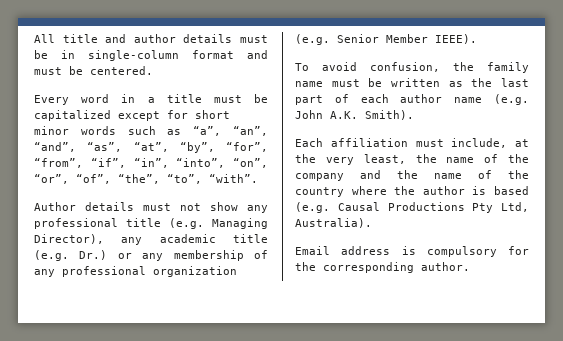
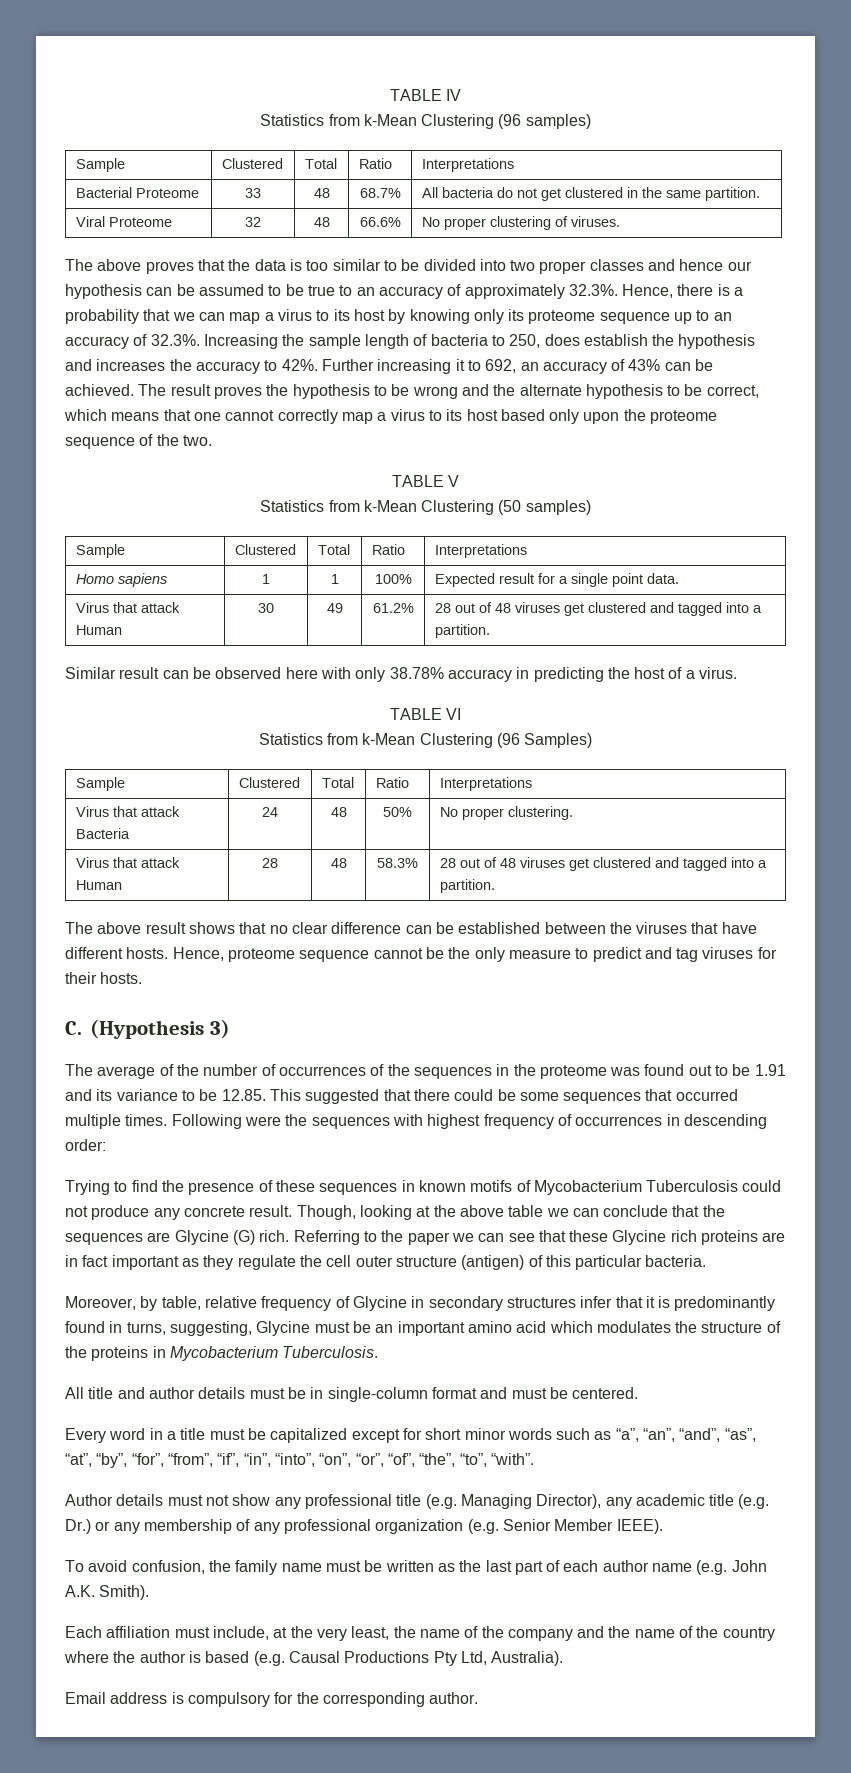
(34, 38) none -> [389,89,462,101] [260,114,591,129] [75,158,125,172] [221,158,283,169] [304,158,337,169] [358,158,392,169] [421,158,514,172] [75,187,199,198] [245,188,261,198] [313,188,330,198] [359,188,401,198] [421,187,760,201] [75,216,172,227] [245,217,261,227] [313,217,330,227] [359,217,401,227] [421,216,620,230] [65,259,752,274] [65,284,744,299] [65,309,732,324] [65,334,756,349] [65,359,714,374] [65,384,759,399] [64,409,718,424] [65,434,212,449] [391,475,460,487] [260,500,591,515] [75,544,125,558] [234,544,296,555] [317,544,350,555] [371,544,405,555] [434,544,527,558] [75,573,167,587] [262,574,270,584] [330,574,339,584] [374,574,412,584] [434,573,679,587] [75,602,180,613] [75,625,122,635] [258,603,274,613] [326,603,343,613] [372,603,414,613] [434,602,762,616] [434,624,490,638] [65,667,738,682] [389,708,462,720] [258,733,593,748] [75,777,125,791] [238,777,300,788] [321,777,354,788] [375,777,409,788] [439,777,532,791] [75,806,180,817] [75,828,130,839] [262,807,278,817] [330,807,347,817] [383,807,412,817] [439,806,573,820] [75,857,180,868] [75,880,122,890] [262,858,278,868] [330,858,347,868] [377,858,418,868] [439,857,767,871] [439,879,495,893] [65,922,757,934] [65,947,777,962] [65,972,143,984] [65,1019,230,1039] [65,1064,786,1079] [65,1089,738,1104] [65,1114,767,1129] [65,1139,106,1151] [65,1180,782,1195] [65,1205,725,1220] [65,1230,786,1245] [65,1255,707,1270] [65,1296,776,1311] [65,1321,781,1336] [65,1346,379,1361] TABLE IV // Statistics from k-Mean Clustering (96 samples) // Sample | Clustered | Total | Ratio | Interpretations // Bacterial Proteome | 33 | 48 | 68.7% | All bacteria do not get clustered in the same partition. // Viral Proteome | 32 | 48 | 66.6% | No proper clustering of viruses. // The above proves that the data is too similar to be divided into two proper classes and hence our hypothesis can be assumed to be true to an accuracy of approximately 32.3%. Hence, there is a probability that we can map a virus to its host by knowing only its proteome sequence up to an accuracy of 32.3%. Increasing the sample length of bacteria to 250, does establish the hypothesis and increases the accuracy to 42%. Further increasing it to 692, an accuracy of 43% can be achieved. The result proves the hypothesis to be wrong and the alternate hypothesis to be correct, which means that one cannot correctly map a virus to its host based only upon the proteome sequence of the two. // TABLE V // Statistics from k-Mean Clustering (50 samples) // Sample | Clustered | Total | Ratio | Interpretations // Homo sapiens | 1 | 1 | 100% | Expected result for a single point data. // Virus that attack Human | 30 | 49 | 61.2% | 28 out of 48 viruses get clustered and tagged into a partition. // Similar result can be observed here with only 38.78% accuracy in predicting the host of a virus. // TABLE VI // Statistics from k-Mean Clustering (96 Samples) // Sample | Clustered | Total | Ratio | Interpretations // Virus that attack Bacteria | 24 | 48 | 50% | No proper clustering. // Virus that attack Human | 28 | 48 | 58.3% | 28 out of 48 viruses get clustered and tagged into a partition. // The above result shows that no clear difference can be established between the viruses that have different hosts. Hence, proteome sequence cannot be the only measure to predict and tag viruses for their hosts. // C. (Hypothesis 3) // The average of the number of occurrences of the sequences in the proteome was found out to be 1.91 and its variance to be 12.85. This suggested that there could be some sequences that occurred multiple times. Following were the sequences with highest frequency of occurrences in descending order: // Trying to find the presence of these sequences in known motifs of Mycobacterium Tuberculosis could not produce any concrete result. Though, looking at the above table we can conclude that the sequences are Glycine (G) rich. Referring to the paper we can see that these Glycine rich proteins are in fact important as they regulate the cell outer structure (antigen) of this particular bacteria. // Moreover, by table, relative frequency of Glycine in secondary structures infer that it is predominantly found in turns, suggesting, Glycine must be an important amino acid which modulates the structure of the proteins in Mycobacterium Tuberculosis. //

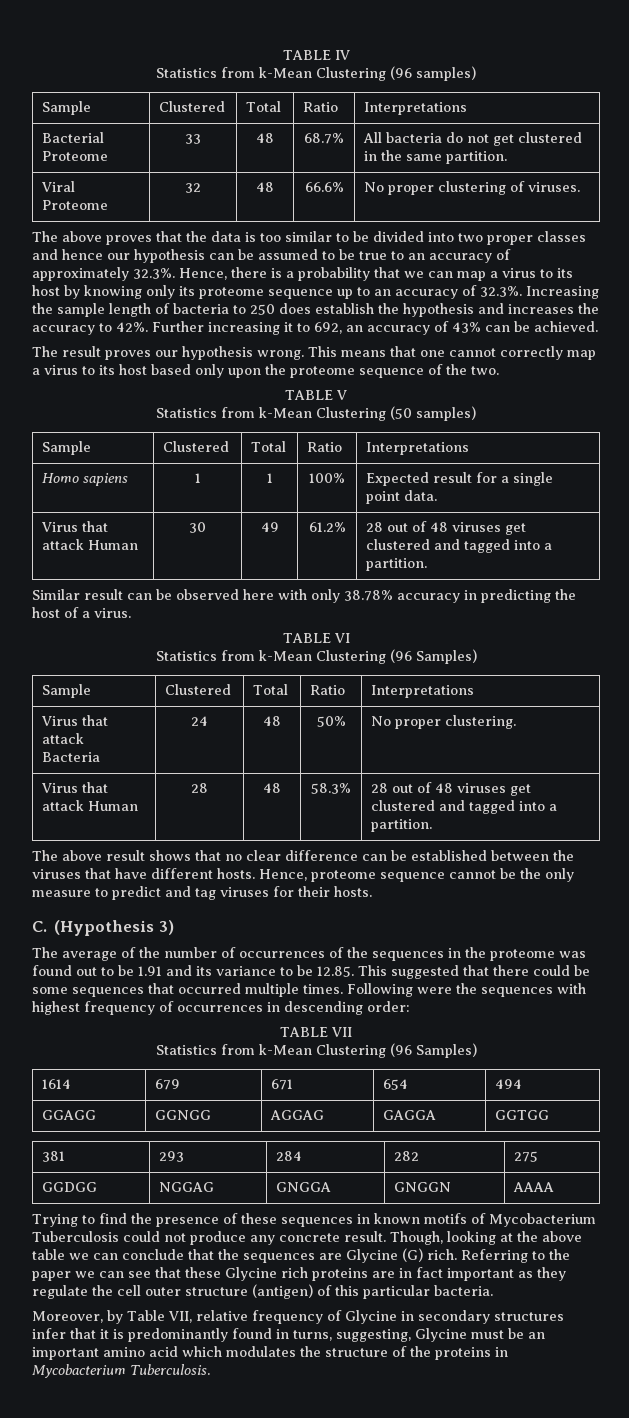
[509,334,541,348] 250, -> [250,304,275,315] 250
(134, 390) none -> (598, 326) //
[266,384,759,399] [64,409,107,421] the hypothesis to be wrong and the alternate hypothesis to be correct, which -> [155,346,337,360] our hypothesis wrong. This
(106, 1145) none -> [280,1027,352,1037] [155,1043,477,1058] [42,1079,72,1089] [155,1079,181,1090] [271,1079,294,1090] [383,1079,409,1090] [495,1079,523,1089] [42,1110,97,1120] [155,1110,212,1120] [270,1110,325,1120] [383,1110,437,1120] [495,1110,550,1120] [42,1151,66,1162] [159,1151,185,1162] [276,1151,303,1161] [394,1151,420,1161] [514,1151,539,1162] [42,1182,98,1192] [159,1182,215,1192] [276,1182,332,1192] [394,1182,452,1192] [513,1182,555,1192] // TABLE VII // Statistics from k-Mean Clustering (96 Samples) // 1614 | 679 | 671 | 654 | 494 // GGAGG | GGNGG | AGGAG | GAGGA | GGTGG // 381 | 293 | 284 | 282 | 275 // GGDGG | NGGAG | GNGGA | GNGGN | AAAA
[161,1296,201,1310] table, -> [127,1310,192,1323] Table VII,
[65,1387,639,1402] [65,1428,756,1443] [65,1453,534,1468] [65,1494,770,1509] [65,1519,663,1534] [65,1560,767,1575] [65,1585,150,1600] [65,1626,775,1641] [64,1651,564,1666] [65,1692,479,1707] // All title and author details must be in single-column format and must be centered. // Every word in a title must be capitalized except for short minor words such as “a”, “an”, “and”, “as”, “at”, “by”, “for”, “from”, “if”, “in”, “into”, “on”, “or”, “of”, “the”, “to”, “with”. // Author details must not show any professional title (e.g. Managing Director), any academic title (e.g. Dr.) or any membership of any professional organization (e.g. Senior Member IEEE). // To avoid confusion, the family name must be written as the last part of each author name (e.g. John A.K. Smith). // Each affiliation must include, at the very least, the name of the company and the name of the country where the author is based (e.g. Causal Productions Pty Ltd, Australia). // Email address is compulsory for the corresponding author. -> (210, 1369) none

